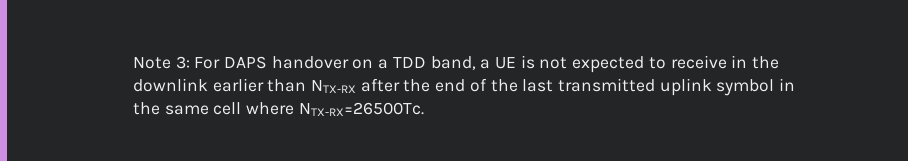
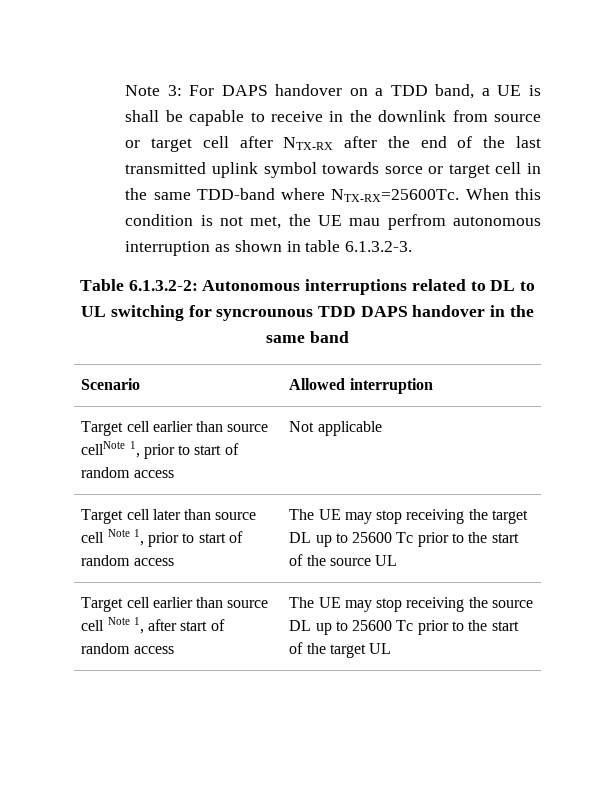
[539,56,645,73] not expected -> [125,110,245,126] shall be capable
[212,78,307,92] earlier than -> [452,110,541,122] [125,136,273,152] from source or target cell after
[779,78,796,91] [132,102,424,116] in the same cell where NTX-RX=26500Tc. -> [322,162,541,178] [125,188,541,202] [125,214,541,230] [125,240,412,256] [79,279,536,295] [81,305,534,321] [266,331,349,343] [81,378,141,390] [289,378,433,394] [81,421,269,436] [81,441,239,459] [81,467,174,478] [289,421,382,436] [81,509,257,524] [81,529,244,547] [81,555,174,566] [289,509,529,524] [289,532,519,547] [289,554,398,566] [81,597,269,612] [81,617,225,634] [81,643,174,654] [289,597,534,612] [289,620,519,635] [289,642,392,658] towards sorce or target cell in the same TDD-band where NTX-RX=25600Tc. When this condition is not met, the UE mau perfrom autonomous interruption as shown in table 6.1.3.2-3. // Table 6.1.3.2-2: Autonomous interruptions related to DL to UL switching for syncrounous TDD DAPS handover in the same band // Scenario | Allowed interruption // Target cell earlier than source cellNote 1, prior to start of random access | Not applicable // Target cell later than source cell Note 1, prior to start of random access | The UE may stop receiving the target DL up to 25600 Tc prior to the start of the source UL // Target cell earlier than source cell Note 1, after start of random access | The UE may stop receiving the source DL up to 25600 Tc prior to the start of the target UL

